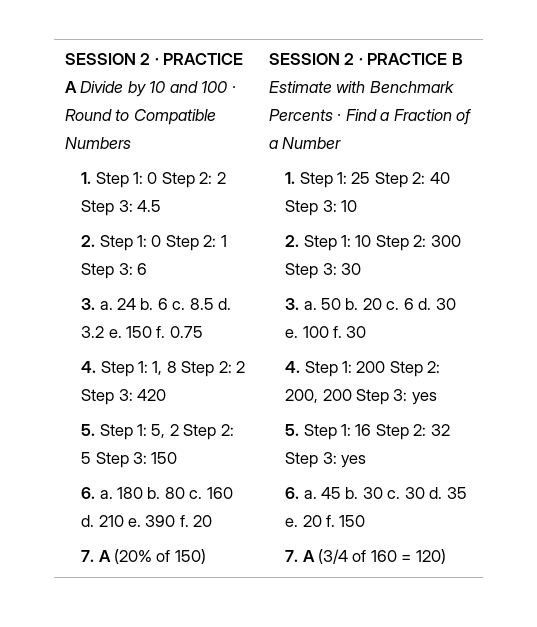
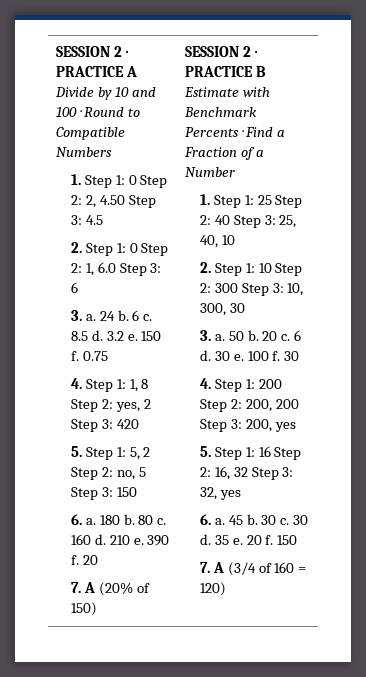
[216,172,226,184] 2 -> [85,195,125,208] 2, 4.50
[220,235,227,247] 1 -> [85,262,116,276] 1, 6.0
(232, 367) none -> [115,402,140,412] yes,
(234, 430) none -> [116,470,135,480] no,
(337, 206) none -> [279,215,297,228] [199,235,218,248] 25, 40,
(337, 269) none -> [287,283,304,296] [199,303,226,316] 10, 300,
(408, 395) none -> [245,419,272,432] 200,
(427, 430) none -> [214,466,230,480] 16,
(337, 458) none -> [199,487,217,500] 32,

